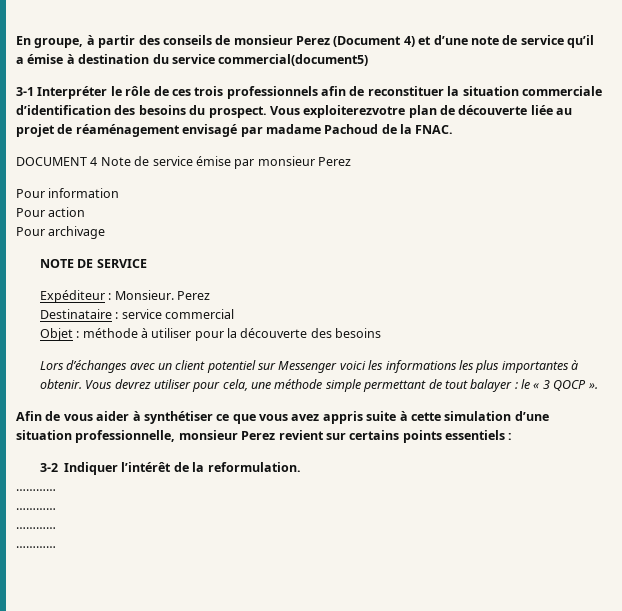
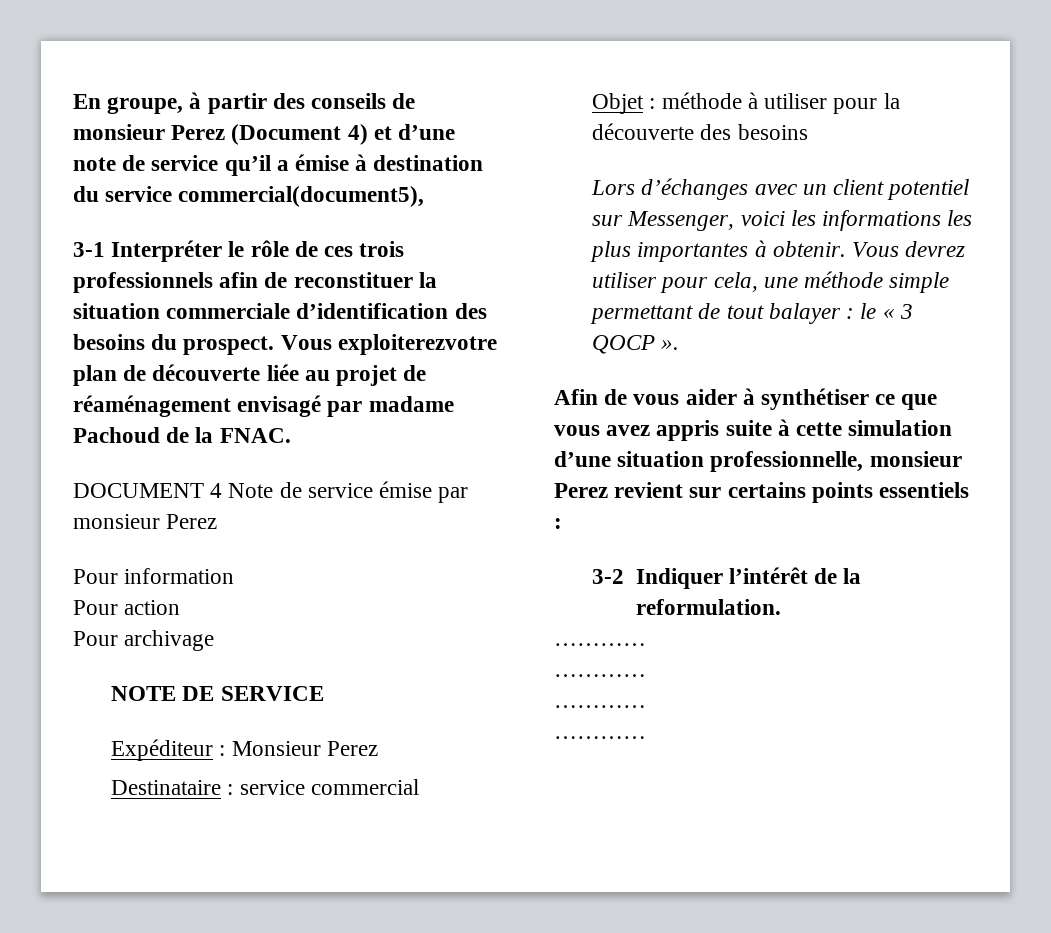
[218,54,369,66] commercial(document5) -> [178,186,425,207] commercial(document5),
[114,290,174,300] Monsieur. -> [231,741,321,756] Monsieur
[278,361,338,373] Messenger -> [627,211,735,231] Messenger,

